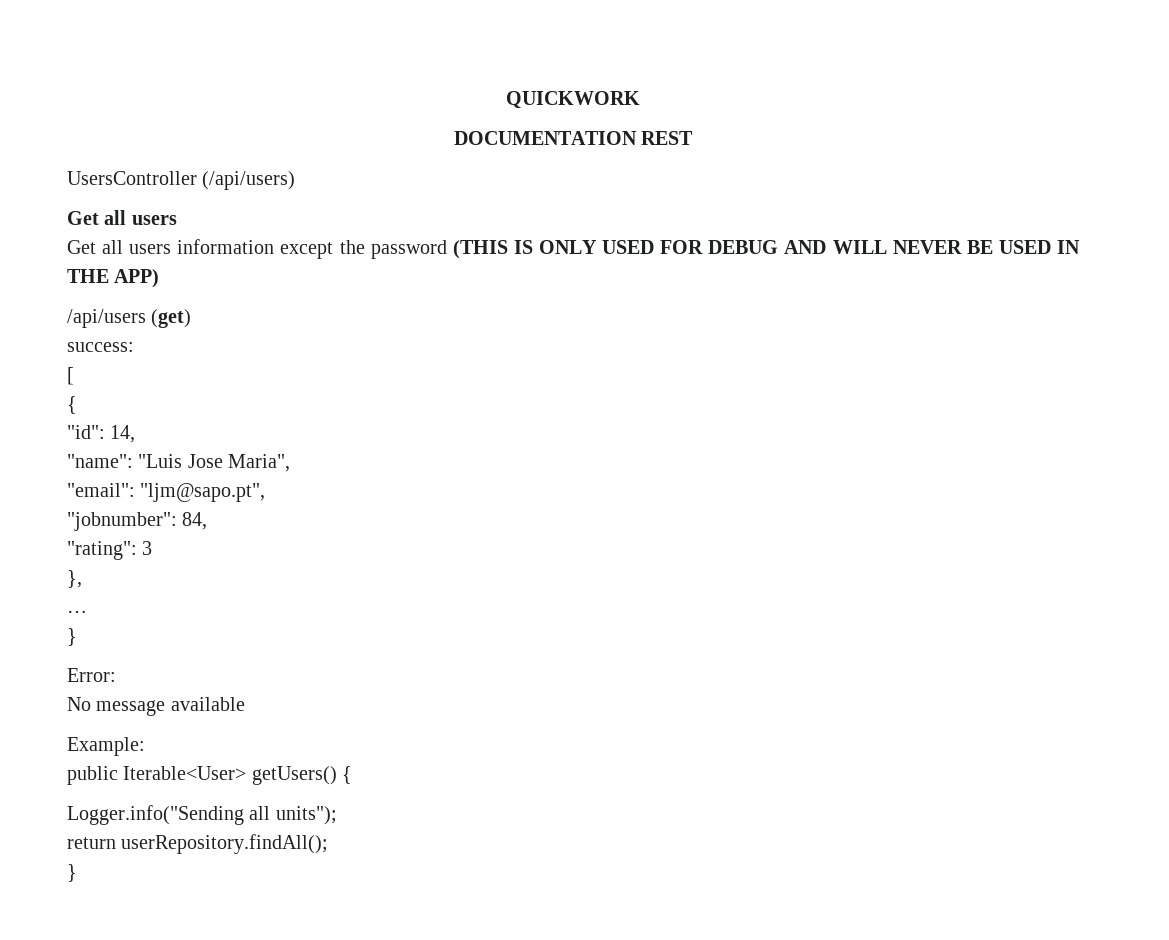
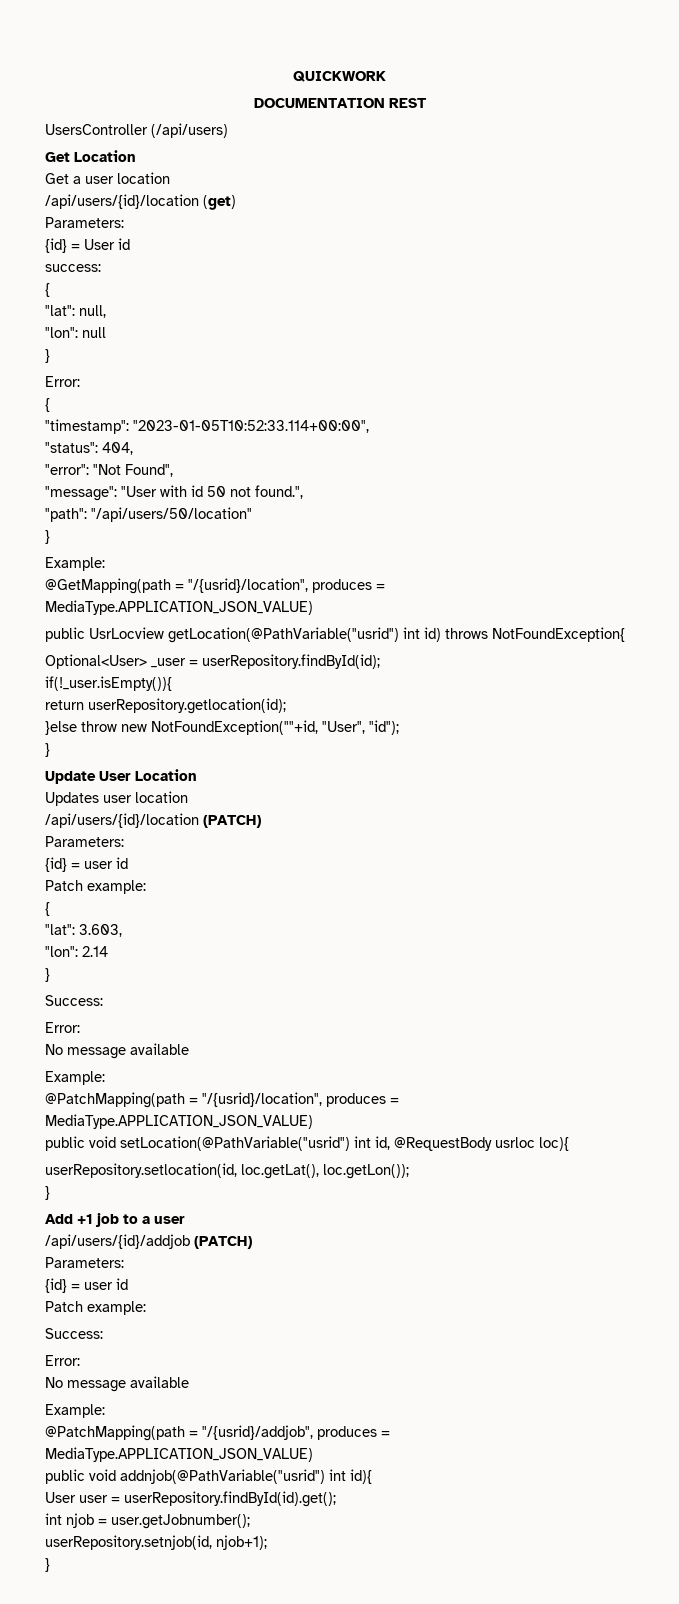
[104,210,177,225] [67,239,1080,259] [67,269,160,288] [67,309,192,328] [67,342,134,352] [67,367,74,385] [67,396,77,414] [67,425,136,443] [67,454,291,472] [67,483,266,502] [67,512,208,531] [67,541,153,560] [67,570,82,588] [67,610,87,613] [67,628,77,646] [67,668,116,682] [67,697,245,716] [67,737,145,756] [67,766,353,785] [67,805,337,825] [67,834,329,854] all users // Get all users information except the password (THIS IS ONLY USED FOR DEBUG AND WILL NEVER BE USED IN THE APP) // /api/users (get) // success: // [ // { // "id": 14, // "name": "Luis Jose Maria", // "email": "ljm@sapo.pt", // "jobnumber": 84, // "rating": 3 // }, // … // } // Error: // No message available // Example: // public Iterable<User> getUsers() { // Logger.info("Sending all units"); // return userRepository.findAll(); -> [74,150,136,162] [45,172,170,184] [45,194,236,210] [45,217,124,228] [45,238,130,253] [45,264,101,272] [45,283,50,297] [45,305,106,318] [45,327,106,338] [45,349,50,363] [45,376,80,387] [45,398,50,412] [45,419,369,434] [45,442,133,455] [45,464,173,477] [45,485,303,501] [45,507,252,522] [45,530,50,544] [45,557,105,571] [45,578,385,594] [45,600,313,615] [45,627,625,643] [45,654,380,669] [45,676,172,691] [45,698,286,714] [45,720,399,735] [45,743,50,757] [45,769,197,784] [45,791,188,806] [45,813,261,828] [45,836,124,847] [45,857,128,872] [45,880,146,894] [45,902,50,916] [45,924,122,937] [45,946,108,957] [45,968,50,982] [45,995,103,1006] [45,1022,80,1033] [45,1043,189,1059] [45,1071,105,1085] [45,1092,399,1108] [45,1114,313,1129] [45,1136,569,1151] [45,1163,409,1179] [45,1186,50,1200] [45,1213,185,1227] [45,1234,252,1249] [45,1257,124,1268] [45,1278,128,1293] [45,1301,146,1315] [45,1328,103,1339] [45,1355,80,1366] [45,1376,189,1392] [45,1404,105,1418] [45,1425,390,1441] [45,1447,313,1462] [45,1469,372,1484] [45,1491,336,1507] [45,1513,250,1529] [45,1535,267,1550] Location // Get a user location // /api/users/{id}/location (get) // Parameters: // {id} = User id // success: // { // "lat": null, // "lon": null // } // Error: // { // "timestamp": "2023-01-05T10:52:33.114+00:00", // "status": 404, // "error": "Not Found", // "message": "User with id 50 not found.", // "path": "/api/users/50/location" // } // Example: // @GetMapping(path = "/{usrid}/location", produces = MediaType.APPLICATION_JSON_VALUE) // public UsrLocview getLocation(@PathVariable("usrid") int id) throws NotFoundException{ // Optional<User> _user = userRepository.findById(id); // if(!_user.isEmpty()){ // return userRepository.getlocation(id); // }else throw new NotFoundException(""+id, "User", "id"); // } // Update User Location // Updates user location // /api/users/{id}/location (PATCH) // Parameters: // {id} = user id // Patch example: // { // "lat": 3.603, // "lon": 2.14 // } // Success: // Error: // No message available // Example: // @PatchMapping(path = "/{usrid}/location", produces = MediaType.APPLICATION_JSON_VALUE) // public void setLocation(@PathVariable("usrid") int id, @RequestBody usrloc loc){ // userRepository.setlocation(id, loc.getLat(), loc.getLon()); // } // Add +1 job to a user // /api/users/{id}/addjob (PATCH) // Parameters: // {id} = user id // Patch example: // Success: // Error: // No message available // Example: // @PatchMapping(path = "/{usrid}/addjob", produces = MediaType.APPLICATION_JSON_VALUE) // public void addnjob(@PathVariable("usrid") int id){ // User user = userRepository.findById(id).get(); // int njob = user.getJobnumber(); // userRepository.setnjob(id, njob+1);

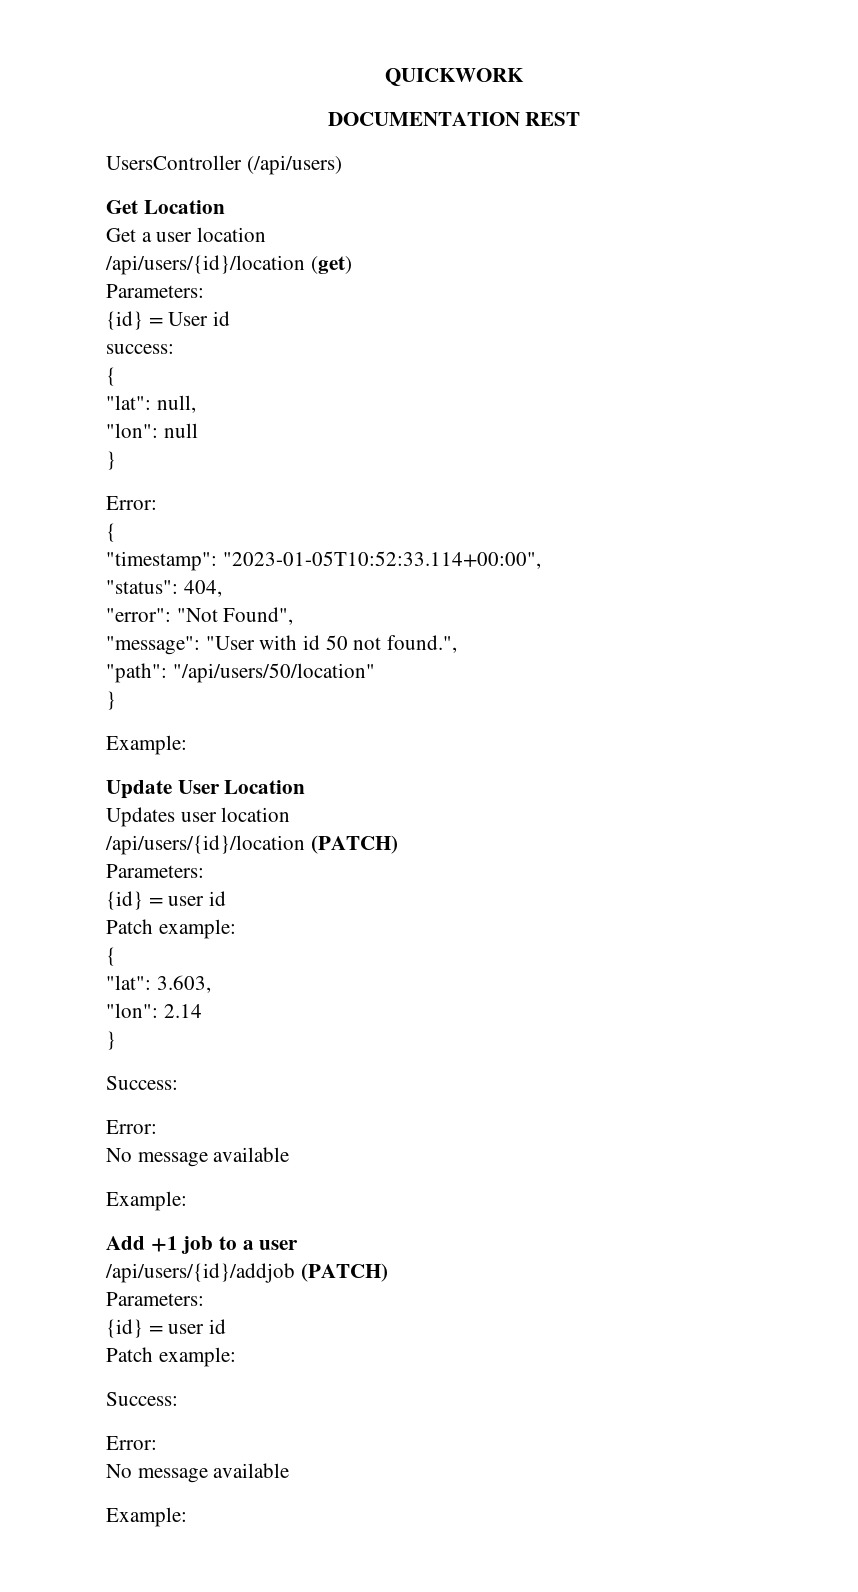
[45,578,385,594] [45,600,313,615] [45,627,625,643] [45,654,380,669] [45,676,172,691] [45,698,286,714] [45,720,399,735] [45,743,50,757] // @GetMapping(path = "/{usrid}/location", produces = MediaType.APPLICATION_JSON_VALUE) // public UsrLocview getLocation(@PathVariable("usrid") int id) throws NotFoundException{ // Optional<User> _user = userRepository.findById(id); // if(!_user.isEmpty()){ // return userRepository.getlocation(id); // }else throw new NotFoundException(""+id, "User", "id"); // } -> (187, 745) none
[45,1092,399,1108] [45,1114,313,1129] [45,1136,569,1151] [45,1163,409,1179] [45,1186,50,1200] // @PatchMapping(path = "/{usrid}/location", produces = MediaType.APPLICATION_JSON_VALUE) // public void setLocation(@PathVariable("usrid") int id, @RequestBody usrloc loc){ // userRepository.setlocation(id, loc.getLat(), loc.getLon()); // } -> (187, 1201) none
[45,1425,390,1441] [45,1447,313,1462] [45,1469,372,1484] [45,1491,336,1507] [45,1513,250,1529] [45,1535,267,1550] [45,1558,50,1572] // @PatchMapping(path = "/{usrid}/addjob", produces = MediaType.APPLICATION_JSON_VALUE) // public void addnjob(@PathVariable("usrid") int id){ // User user = userRepository.findById(id).get(); // int njob = user.getJobnumber(); // userRepository.setnjob(id, njob+1); // } -> (187, 1517) none

